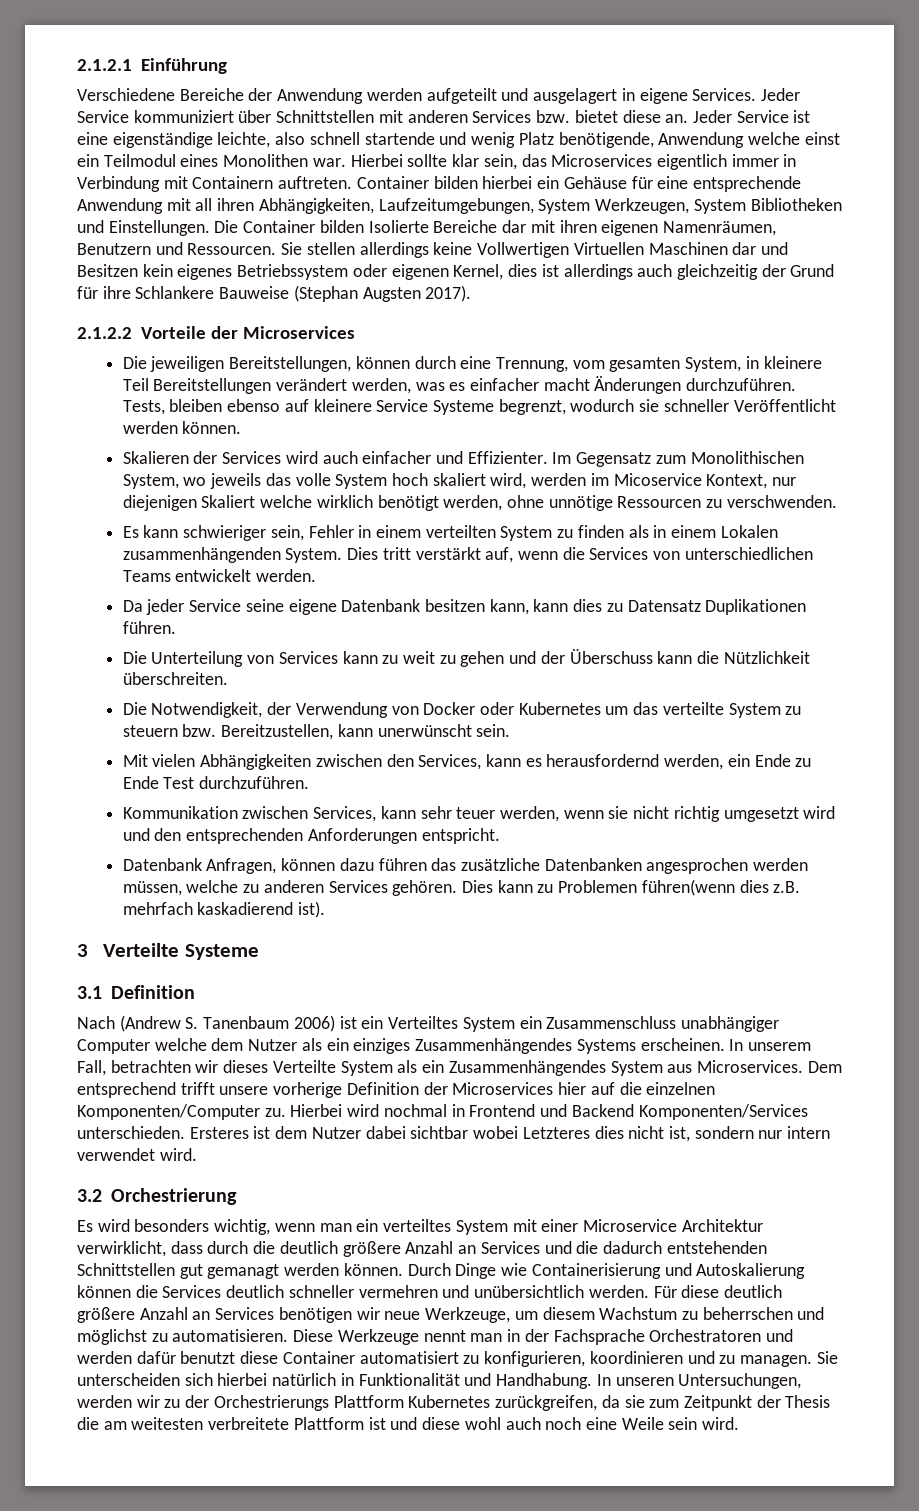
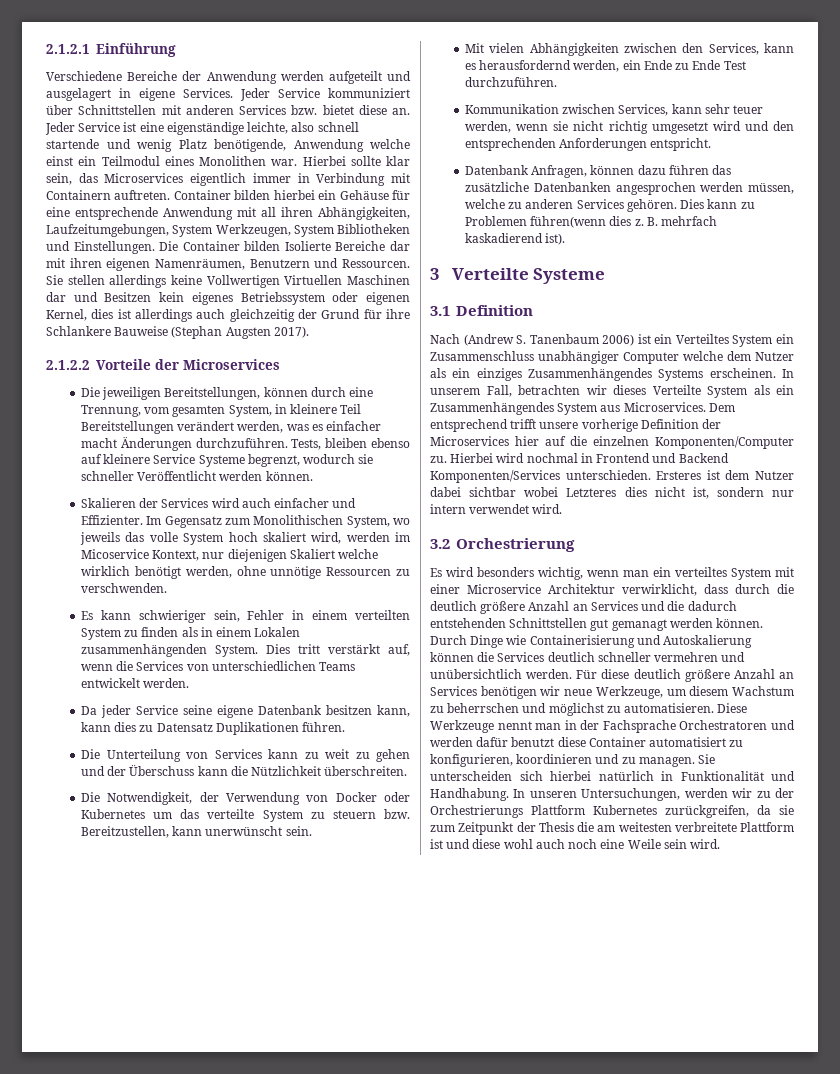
[773,881,801,893] z.B. -> [634,217,658,226] z. B.

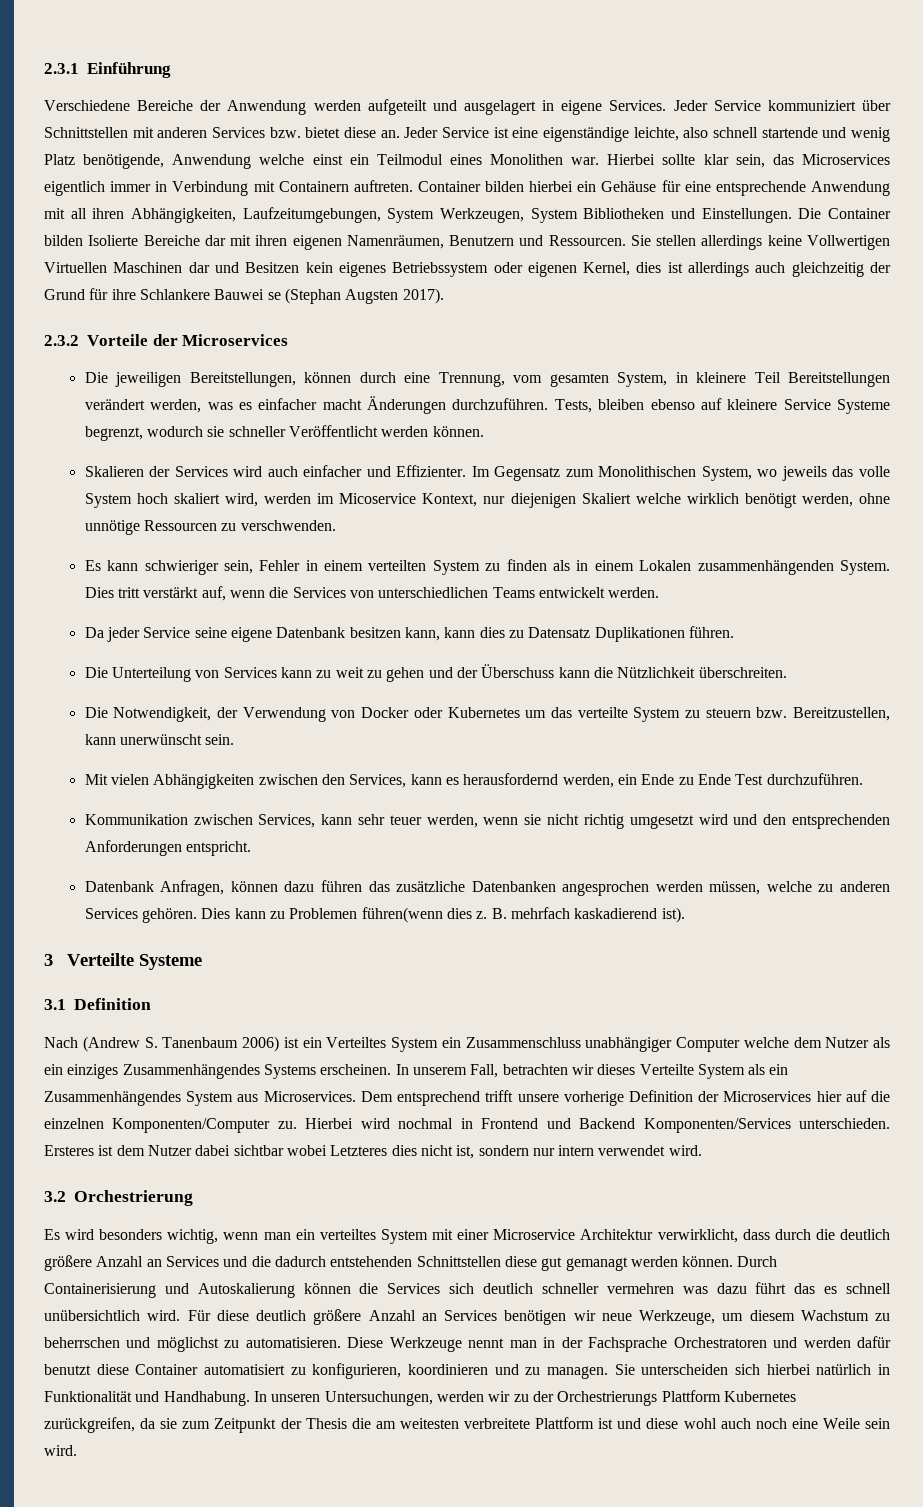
[46,44,90,54] 2.1.2.1 -> [44,63,79,74] 2.3.1
[114,326,169,336] Bauweise -> [214,289,281,300] Bauwei se
[46,360,90,370] 2.1.2.2 -> [44,335,79,346] 2.3.2
(588, 623) none -> [504,1256,537,1267] diese
[470,635,527,648] Dinge wie -> (778, 1261) none
(545, 657) none -> [449,1283,475,1294] sich
[721,652,746,662] [430,669,573,679] und unübersichtlich werden. -> [682,1282,892,1294] [44,1310,181,1321] was dazu führt das es schnell unübersichtlich wird.

